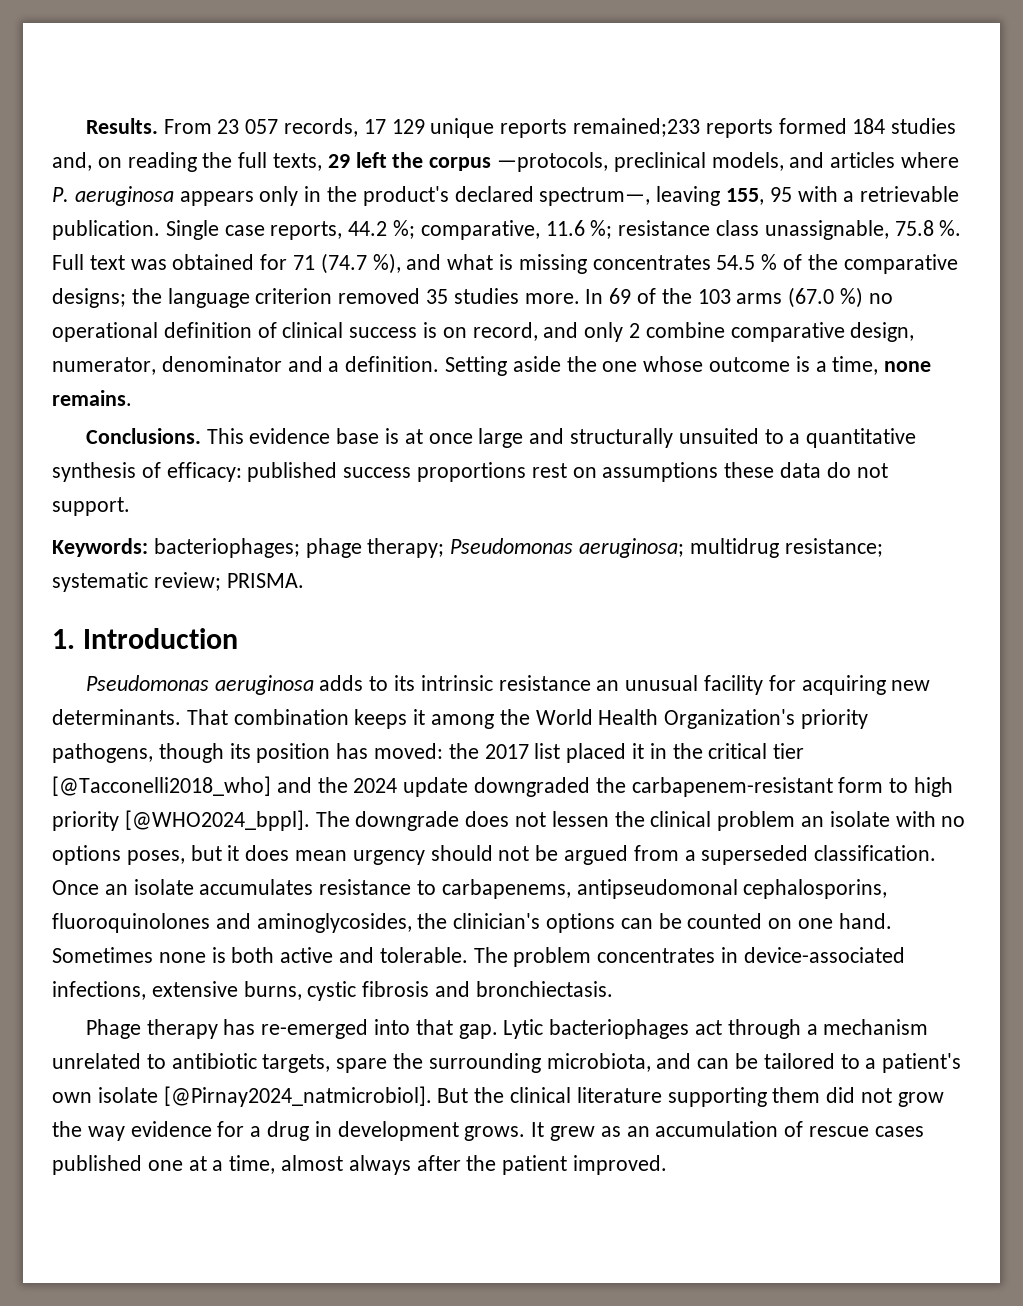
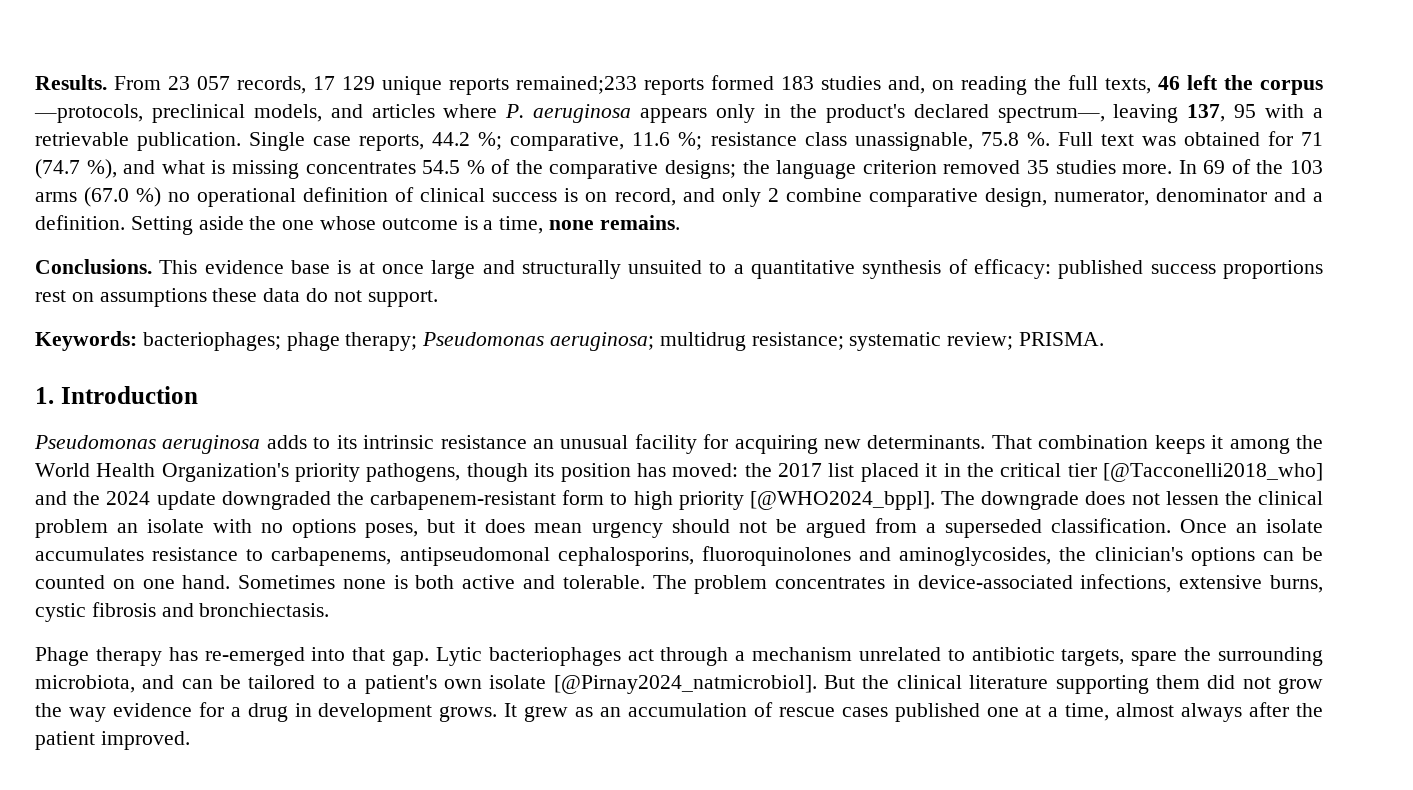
[852,118,886,134] 184 -> [781,76,814,90] 183
[327,154,350,168] 29 -> [1158,76,1180,90] 46
[726,188,765,205] 155, -> [1187,104,1226,122] 137,

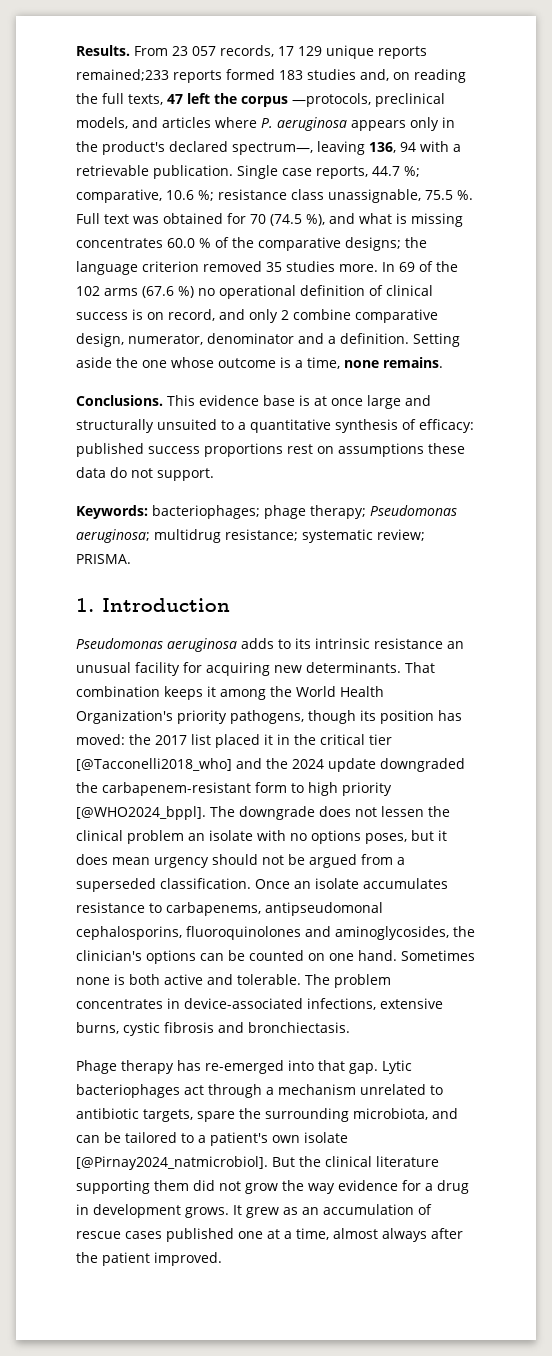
[1158,76,1180,90] 46 -> [167,94,183,104] 47
[1187,104,1257,122] 137, 95 -> [369,142,416,153] 136, 94
[432,132,471,146] 44.2 -> [372,166,400,176] 44.7
[632,132,671,146] 11.6 -> [166,190,194,200] 10.6
[980,132,1019,146] 75.8 -> [425,190,453,200] 75.5
[1300,132,1323,146] [35,159,80,179] 71 (74.7 -> [250,214,302,226] 70 (74.5
[422,160,461,174] 54.5 -> [167,238,195,248] 60.0
[1289,160,1323,174] [35,187,130,207] 103 arms (67.0 -> [76,286,174,298] 102 arms (67.6

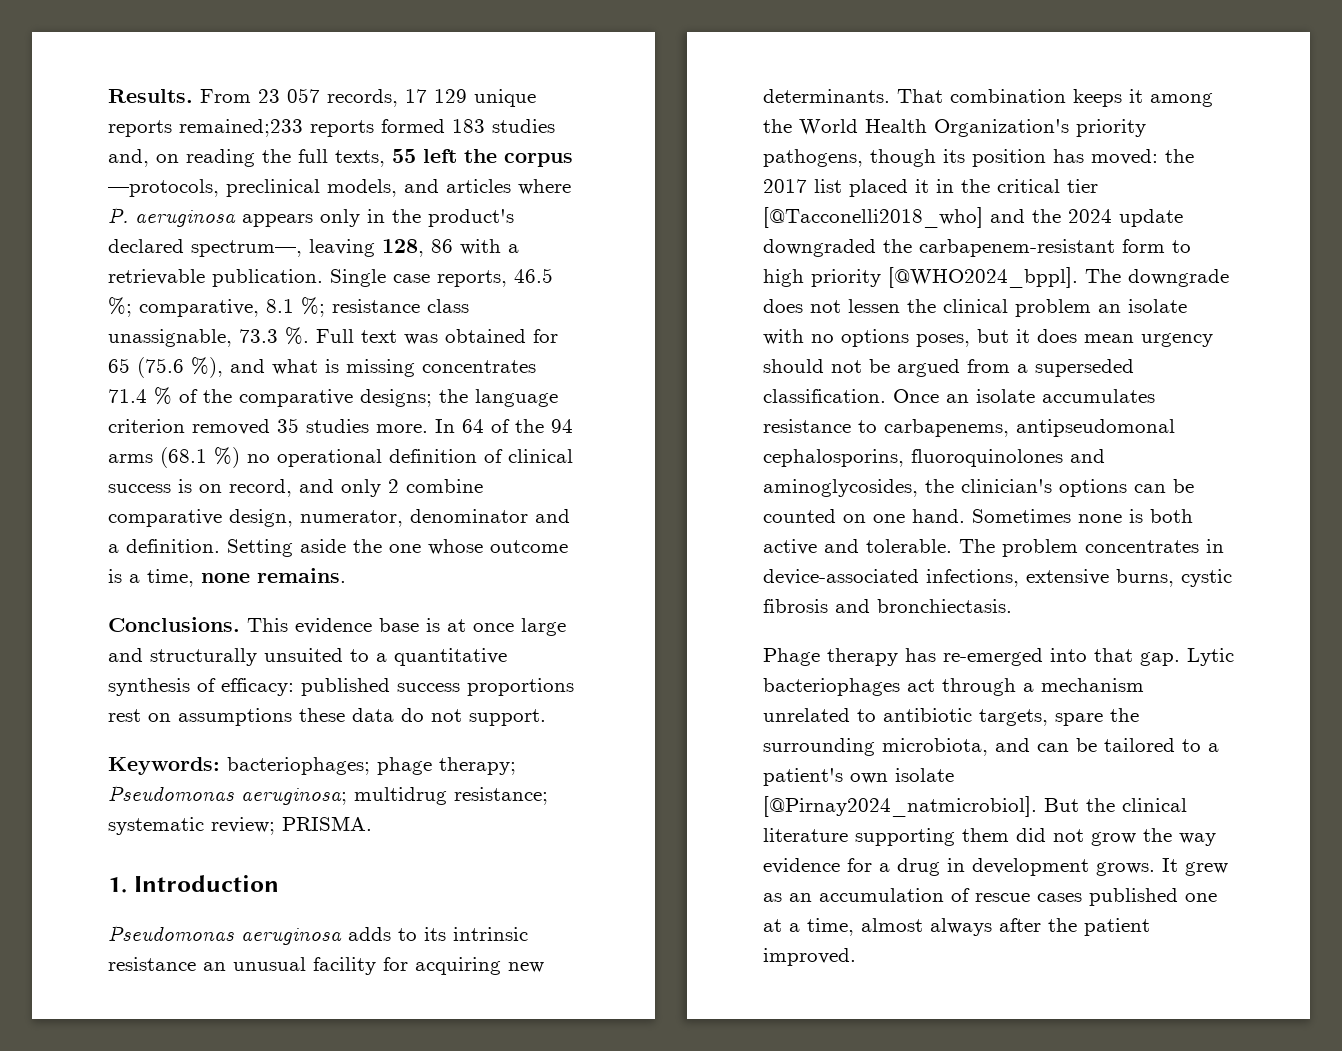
[167,94,183,104] 47 -> [392,149,416,163] 55
[369,142,416,153] 136, 94 -> [382,239,453,257] 128, 86
[372,166,400,176] 44.7 -> [514,268,553,283] 46.5
[166,190,194,200] 10.6 -> [266,299,294,313] 8.1
[425,190,453,200] 75.5 -> [239,329,278,343] 73.3
[250,214,302,226] 70 (74.5 -> [108,357,184,378] 65 (75.6
[167,238,195,248] 60.0 -> [108,389,147,403] 71.4
[399,261,458,272] [76,286,174,298] 69 of the 102 arms (67.6 -> [462,419,573,433] [108,447,207,468] 64 of the 94 arms (68.1

